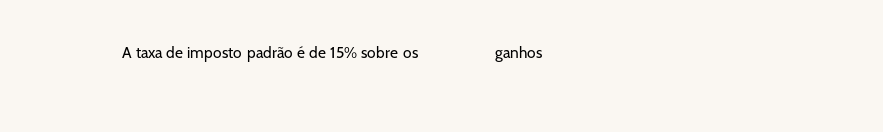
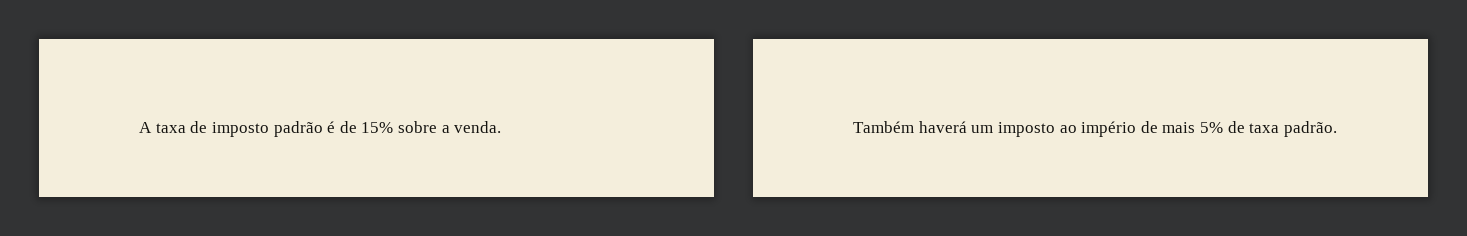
[402,46,542,62] os ganhos -> [441,121,502,133] [853,121,1337,137] a venda. // Também haverá um imposto ao império de mais 5% de taxa padrão.

